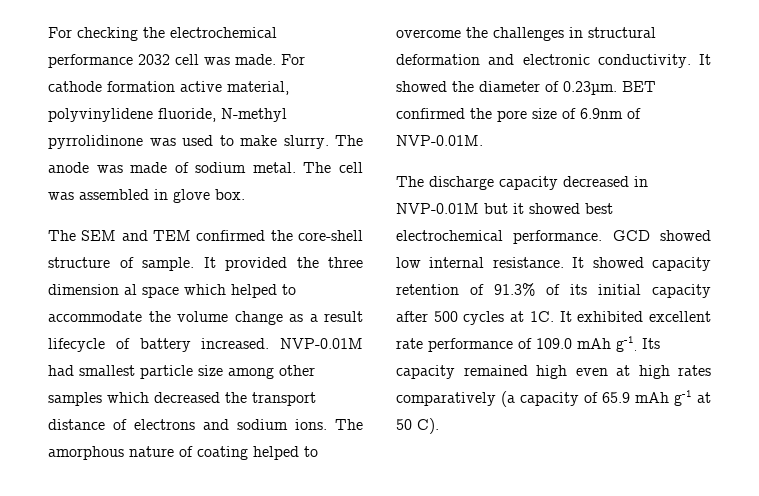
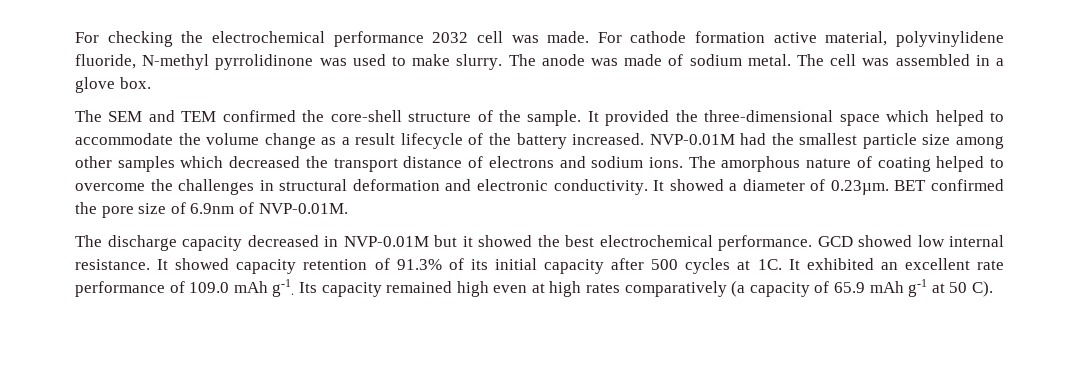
(168, 194) none -> [996,58,1005,66] a
(134, 262) none -> [499,110,521,122] the
[328,257,363,268] [48,284,137,295] three dimension al -> [704,110,834,122] three-dimensional
(130, 343) none -> [488,133,511,145] the
(74, 370) none -> [771,133,794,145] the
[452,81,474,92] the -> [729,183,738,191] a
(580, 208) none -> [537,235,560,247] the
(644, 316) none -> [880,262,898,270] an

